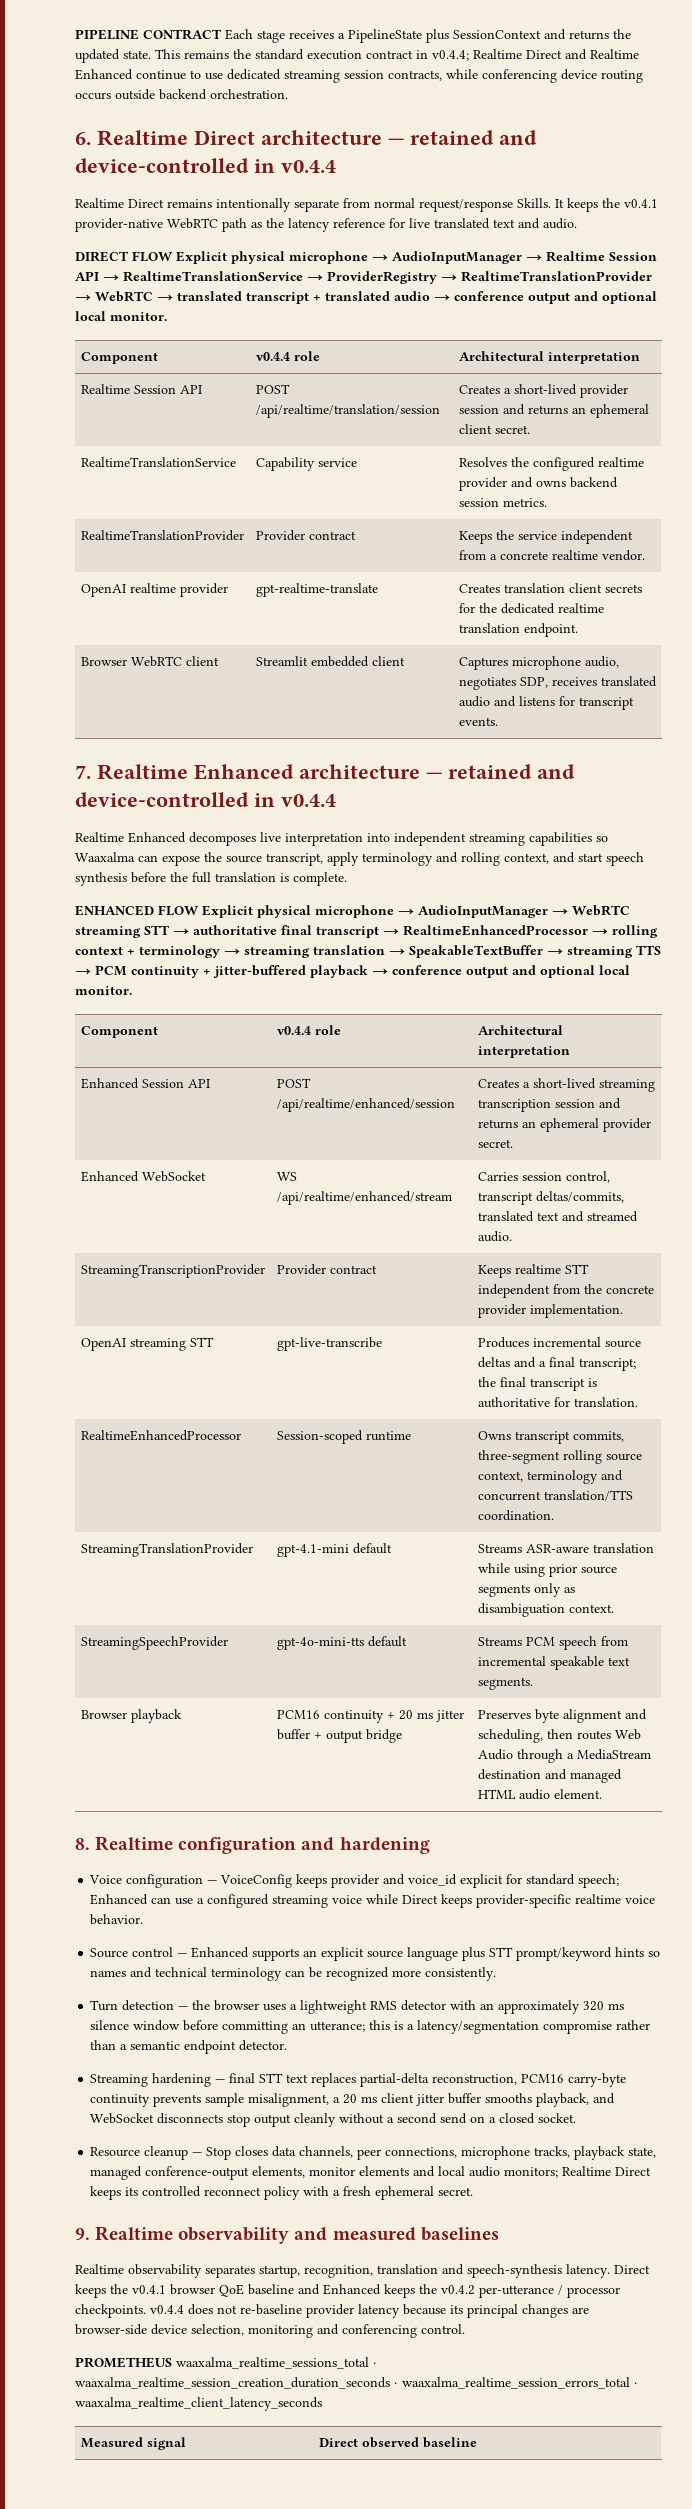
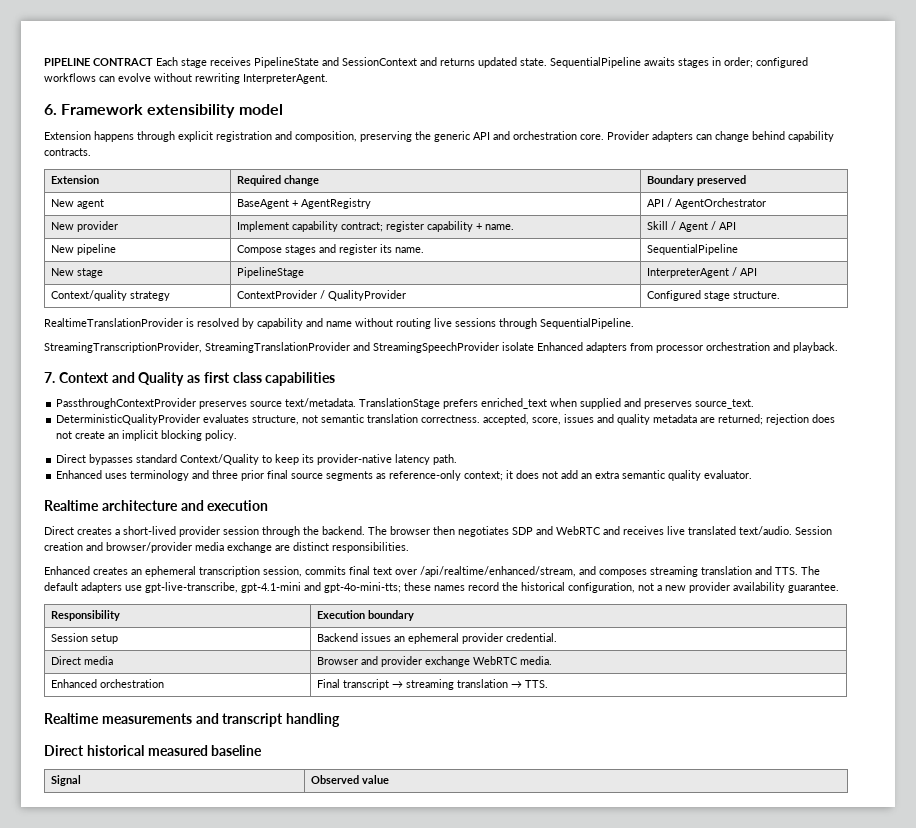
[338,29,449,43] a PipelineState plus -> [254,57,339,68] PipelineState and
[613,29,631,39] the -> (475, 62) none
[155,49,639,61] [75,69,643,83] [75,89,288,100] [75,130,537,146] [75,158,336,173] [75,198,658,212] [75,218,577,232] [75,251,657,264] [75,271,652,284] [75,291,657,304] [75,311,167,321] [80,352,158,364] [255,351,320,361] [458,351,640,364] [80,384,202,394] [255,384,290,394] [255,404,440,418] [458,384,628,398] [458,404,649,418] [458,424,530,434] [80,457,236,467] [255,457,357,471] [458,457,644,471] [458,477,618,491] [458,498,547,507] [80,530,244,541] [255,530,356,541] [458,530,633,544] [458,550,645,561] [80,583,228,597] [255,583,378,597] [458,583,642,593] [458,603,604,614] [458,623,578,637] [80,656,219,667] [255,656,405,667] [458,656,619,670] [458,676,657,690] [458,696,634,710] [458,717,498,726] [75,764,575,780] [75,792,336,807] [75,832,608,846] [75,852,644,866] [75,872,347,886] [75,905,630,918] [75,925,658,938] [75,945,661,958] [75,965,630,978] [75,986,132,995] [80,1026,158,1038] [276,1025,341,1035] [477,1025,563,1035] [477,1046,570,1058] [80,1078,210,1089] [276,1078,311,1088] [276,1098,455,1112] [477,1078,655,1092] [477,1098,621,1112] [477,1118,651,1132] [477,1139,513,1148] [80,1171,206,1182] [276,1172,297,1181] [276,1191,452,1205] [477,1171,610,1183] [477,1191,624,1205] [477,1211,638,1222] [477,1231,512,1242] [80,1264,265,1278] [276,1264,377,1275] [477,1264,589,1278] [477,1284,654,1298] [477,1304,623,1318] [80,1337,214,1351] [276,1337,382,1351] [477,1337,641,1348] [477,1357,636,1371] [477,1377,597,1391] [477,1397,638,1408] [80,1430,241,1441] [276,1430,411,1444] [477,1431,624,1444] [477,1450,642,1464] [477,1470,623,1484] [477,1490,633,1501] [477,1510,554,1521] [80,1543,253,1557] [276,1543,392,1557] [477,1543,654,1553] [477,1563,617,1577] [477,1583,575,1597] [477,1603,614,1617] [80,1636,228,1650] [276,1636,407,1650] [477,1636,628,1650] [477,1656,630,1670] [477,1677,533,1690] [80,1709,182,1723] [276,1710,464,1723] [276,1729,402,1743] [477,1709,647,1723] [477,1729,641,1743] [477,1749,651,1763] [477,1769,622,1783] [477,1789,602,1800] [75,1836,430,1854] [89,1874,620,1888] [90,1894,656,1908] [90,1914,144,1925] [90,1947,661,1961] [90,1967,497,1981] [90,2000,625,2014] [90,2020,651,2034] [90,2040,288,2054] [90,2073,627,2087] [90,2093,616,2107] [90,2113,577,2127] [90,2146,657,2160] [90,2166,652,2180] [90,2186,474,2200] [75,2226,499,2244] [75,2264,650,2278] [75,2284,620,2298] [75,2304,589,2318] [75,2324,465,2338] [75,2357,377,2369] [75,2377,638,2389] [75,2397,322,2411] [80,2437,186,2450] [318,2437,477,2448] This remains the standard execution contract in v0.4.4; Realtime Direct and Realtime Enhanced continue to use dedicated streaming session contracts, while conferencing device routing occurs outside backend orchestration. // 6. Realtime Direct architecture — retained and device-controlled in v0.4.4 // Realtime Direct remains intentionally separate from normal request/response Skills. It keeps the v0.4.1 provider-native WebRTC path as the latency reference for live translated text and audio. // DIRECT FLOW Explicit physical microphone → AudioInputManager → Realtime Session API → RealtimeTranslationService → ProviderRegistry → RealtimeTranslationProvider → WebRTC → translated transcript + translated audio → conference output and optional local monitor. // Component | v0.4.4 role | Architectural interpretation // Realtime Session API | POST /api/realtime/translation/session | Creates a short-lived provider session and returns an ephemeral client secret. // RealtimeTranslationService | Capability service | Resolves the configured realtime provider and owns backend session metrics. // RealtimeTranslationProvider | Provider contract | Keeps the service independent from a concrete realtime vendor. // OpenAI realtime provider | gpt-realtime-translate | Creates translation client secrets for the dedicated realtime translation endpoint. // Browser WebRTC client | Streamlit embedded client | Captures microphone audio, negotiates SDP, receives translated audio and listens for transcript events. // 7. Realtime Enhanced architecture — retained and device-controlled in v0.4.4 // Realtime Enhanced decomposes live interpretation into independent streaming capabilities so Waaxalma can expose the source transcript, apply terminology and rolling context, and start speech synthesis before the full translation is complete. // ENHANCED FLOW Explicit physical microphone → AudioInputManager → WebRTC streaming STT → authoritative final transcript → RealtimeEnhancedProcessor → rolling context + terminology → streaming translation → SpeakableTextBuffer → streaming TTS → PCM continuity + jitter-buffered playback → conference output and optional local monitor. // Component | v0.4.4 role | Architectural interpretation // Enhanced Session API | POST /api/realtime/enhanced/session | Creates a short-lived streaming transcription session and returns an ephemeral provider secret. // Enhanced WebSocket | WS /api/realtime/enhanced/stream | Carries session control, transcript deltas/commits, translated text and streamed audio. // StreamingTranscriptionProvider | Provider contract | Keeps realtime STT independent from the concrete provider implementation. // OpenAI streaming STT | gpt-live-transcribe | Produces incremental source deltas and a final transcript; the final transcript is authoritative for translation. // RealtimeEnhancedProcessor | Session-scoped runtime | Owns transcript commits, three-segment rolling source context, terminology and concurrent translation/TTS coordination. // StreamingTranslationProvider | gpt-4.1-mini default | Streams ASR-aware translation while using prior source segments only as disambiguation context. // StreamingSpeechProvider | gpt-4o-mini-tts default | Streams PCM speech from incremental speakable text segments. // Browser playback | PCM16 continuity + 20 ms jitter buffer + output bridge | Preserves byte alignment and scheduling, then routes Web Audio through a MediaStream destination and managed HTML audio element. // 8. Realtime configuration and hardening // Voice configuration — VoiceConfig keeps provider and voice_id explicit for standard speech; Enhanced can use a configured streaming voice while Direct keeps provider-specific realtime voice behavior. // Source control — Enhanced supports an explicit source language plus STT prompt/keyword hints so names and technical terminology can be recognized more consistently. // Turn detection — the browser uses a lightweight RMS detector with an approximately 320 ms silence window before committing an utterance; this is a latency/segmentation compromise rather than a semantic endpoint detector. // Streaming hardening — final STT text replaces partial-delta reconstruction, PCM16 carry-byte continuity prevents sample misalignment, a 20 ms client jitter buffer smooths playback, and WebSocket disconnects stop output cleanly without a second send on a closed socket. // Resource cleanup — Stop closes data channels, peer connections, microphone tracks, playback state, managed conference-output elements, monitor elements and local audio monitors; Realtime Direct keeps its controlled reconnect policy with a fresh ephemeral secret. // 9. Realtime observability and measured baselines // Realtime observability separates startup, recognition, translation and speech-synthesis latency. Direct keeps the v0.4.1 browser QoE baseline and Enhanced keeps the v0.4.2 per-utterance / processor checkpoints. v0.4.4 does not re-baseline provider latency because its principal changes are browser-side device selection, monitoring and conferencing control. // PROMETHEUS waaxalma_realtime_sessions_total · waaxalma_realtime_session_creation_duration_seconds · waaxalma_realtime_session_errors_total · waaxalma_realtime_client_latency_seconds // Measured signal | Direct observed baseline -> [550,57,808,68] [44,73,328,84] [44,104,283,118] [44,131,834,142] [44,148,91,156] [50,175,99,184] [236,175,319,186] [646,175,746,186] [50,199,104,209] [236,198,371,209] [646,198,766,209] [50,221,118,232] [236,221,514,232] [646,221,736,232] [50,244,116,255] [236,244,424,255] [646,244,738,255] [50,268,103,278] [236,267,304,278] [646,267,757,278] [50,290,170,301] [236,290,406,301] [646,290,780,301] [44,318,634,329] [44,342,838,353] [44,372,336,386] [56,398,755,409] [56,414,836,425] [56,430,238,441] [56,454,458,465] [56,470,753,481] [44,500,269,511] [44,526,832,537] [44,542,409,553] [44,566,820,577] [44,582,839,593] [50,610,120,621] [316,610,414,621] [50,633,118,644] [316,633,557,644] [50,656,113,665] [316,656,552,667] [50,679,164,688] [316,679,548,690] [44,713,341,727] [44,745,263,756] [50,775,81,786] [310,775,389,784] SequentialPipeline awaits stages in order; configured workflows can evolve without rewriting InterpreterAgent. // 6. Framework extensibility model // Extension happens through explicit registration and composition, preserving the generic API and orchestration core. Provider adapters can change behind capability contracts. // Extension | Required change | Boundary preserved // New agent | BaseAgent + AgentRegistry | API / AgentOrchestrator // New provider | Implement capability contract; register capability + name. | Skill / Agent / API // New pipeline | Compose stages and register its name. | SequentialPipeline // New stage | PipelineStage | InterpreterAgent / API // Context/quality strategy | ContextProvider / QualityProvider | Configured stage structure. // RealtimeTranslationProvider is resolved by capability and name without routing live sessions through SequentialPipeline. // StreamingTranscriptionProvider, StreamingTranslationProvider and StreamingSpeechProvider isolate Enhanced adapters from processor orchestration and playback. // 7. Context and Quality as first class capabilities // PassthroughContextProvider preserves source text/metadata. TranslationStage prefers enriched_text when supplied and preserves source_text. // DeterministicQualityProvider evaluates structure, not semantic translation correctness. accepted, score, issues and quality metadata are returned; rejection does not create an implicit blocking policy. // Direct bypasses standard Context/Quality to keep its provider-native latency path. // Enhanced uses terminology and three prior final source segments as reference-only context; it does not add an extra semantic quality evaluator. // Realtime architecture and execution // Direct creates a short-lived provider session through the backend. The browser then negotiates SDP and WebRTC and receives live translated text/audio. Session creation and browser/provider media exchange are distinct responsibilities. // Enhanced creates an ephemeral transcription session, commits final text over /api/realtime/enhanced/stream, and composes streaming translation and TTS. The default adapters use gpt-live-transcribe, gpt-4.1-mini and gpt-4o-mini-tts; these names record the historical configuration, not a new provider availability guarantee. // Responsibility | Execution boundary // Session setup | Backend issues an ephemeral provider credential. // Direct media | Browser and provider exchange WebRTC media. // Enhanced orchestration | Final transcript → streaming translation → TTS. // Realtime measurements and transcript handling // Direct historical measured baseline // Signal | Observed value

